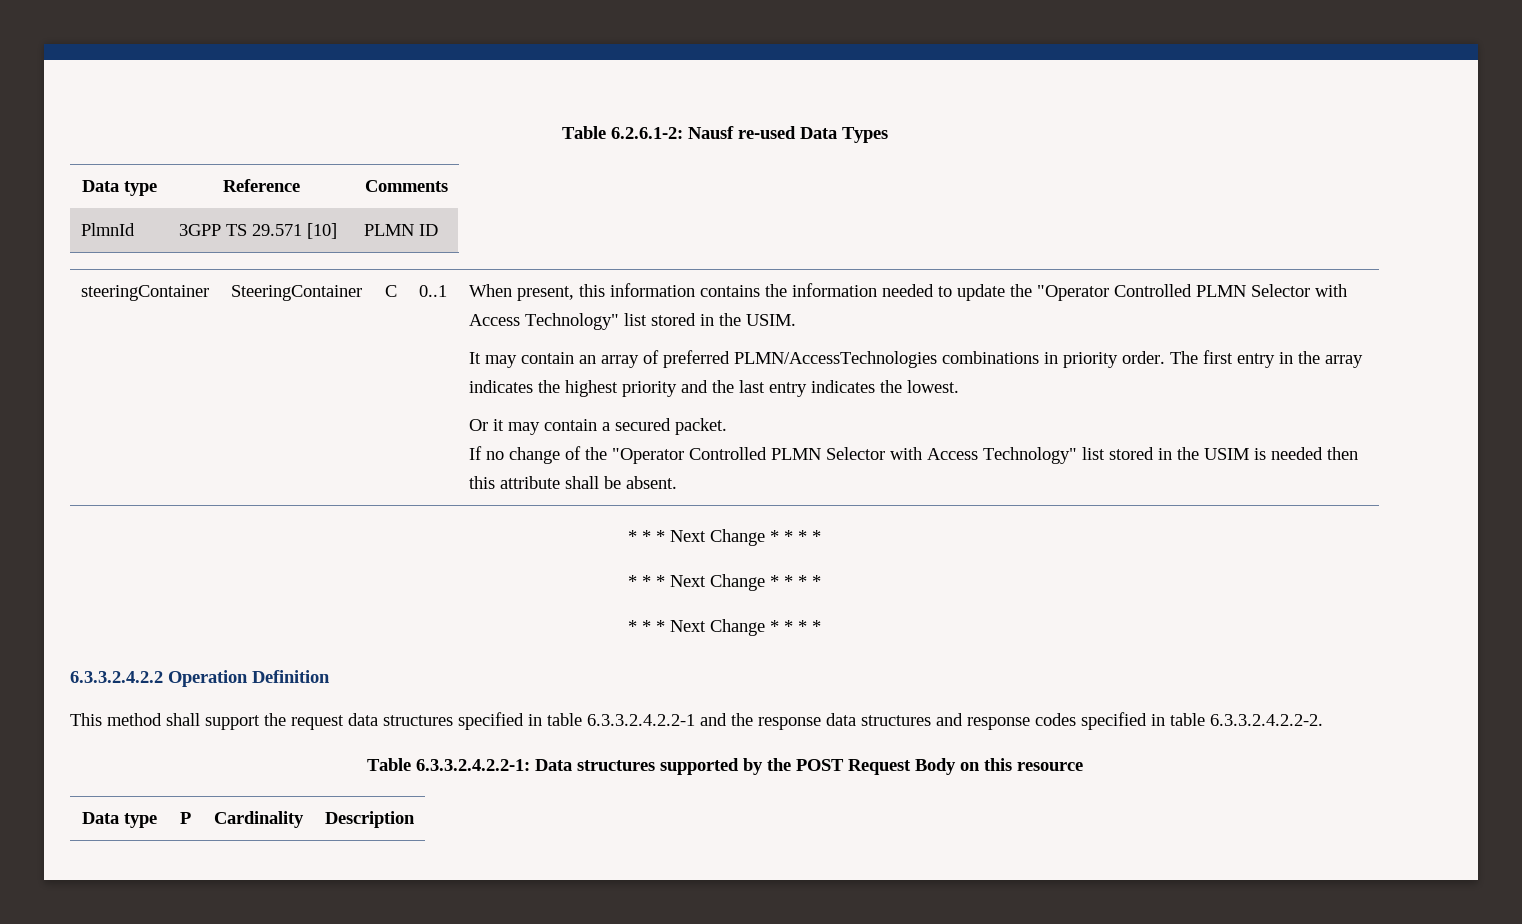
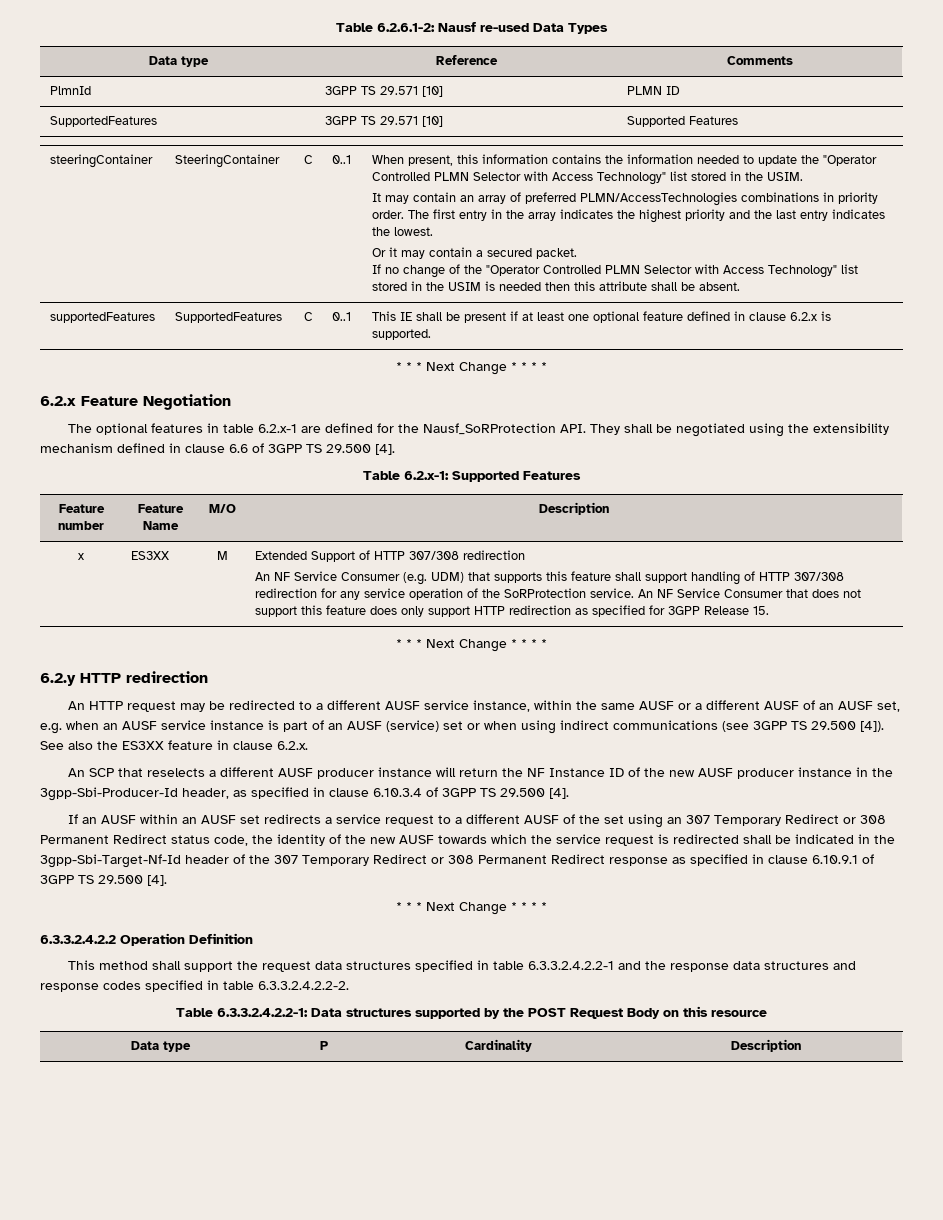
(438, 230) none -> [49,116,157,127] [324,116,443,127] [626,116,738,127] // SupportedFeatures | 3GPP TS 29.571 [10] | Supported Features
[628,529,821,546] [628,574,821,591] // * * * Next Change * * * * // * * * Next Change * * * * -> [49,312,155,323] [174,312,282,323] [303,312,313,321] [331,312,351,321] [371,311,831,323] [371,329,431,340] [396,362,547,375] [40,394,231,410] [67,423,889,437] [40,443,395,455] [363,471,581,482] [58,504,105,513] [58,521,104,530] [137,504,184,513] [142,521,179,530] [208,504,236,513] [539,502,609,515] [78,553,84,560] [130,551,169,560] [216,551,228,560] [254,550,525,562] [254,571,844,585] [254,588,861,600] [254,605,769,617] [396,639,547,652] [40,671,208,686] [67,700,900,712] [40,720,884,734] [40,740,308,750] [67,767,893,779] [40,787,569,801] [67,814,886,828] [40,834,895,846] [40,854,874,868] [40,875,167,886] // supportedFeatures | SupportedFeatures | C | 0..1 | This IE shall be present if at least one optional feature defined in clause 6.2.x is supported. // * * * Next Change * * * * // 6.2.x Feature Negotiation // The optional features in table 6.2.x-1 are defined for the Nausf_SoRProtection API. They shall be negotiated using the extensibility mechanism defined in clause 6.6 of 3GPP TS 29.500 [4]. // Table 6.2.x-1: Supported Features // Feature number | Feature Name | M/O | Description // x | ES3XX | M | Extended Support of HTTP 307/308 redirection // An NF Service Consumer (e.g. UDM) that supports this feature shall support handling of HTTP 307/308 redirection for any service operation of the SoRProtection service. An NF Service Consumer that does not support this feature does only support HTTP redirection as specified for 3GPP Release 15. // * * * Next Change * * * * // 6.2.y HTTP redirection // An HTTP request may be redirected to a different AUSF service instance, within the same AUSF or a different AUSF of an AUSF set, e.g. when an AUSF service instance is part of an AUSF (service) set or when using indirect communications (see 3GPP TS 29.500 [4]). See also the ES3XX feature in clause 6.2.x. // An SCP that reselects a different AUSF producer instance will return the NF Instance ID of the new AUSF producer instance in the 3gpp-Sbi-Producer-Id header, as specified in clause 6.10.3.4 of 3GPP TS 29.500 [4]. // If an AUSF within an AUSF set redirects a service request to a different AUSF of the set using an 307 Temporary Redirect or 308 Permanent Redirect status code, the identity of the new AUSF towards which the service request is redirected shall be indicated in the 3gpp-Sbi-Target-Nf-Id header of the 307 Temporary Redirect or 308 Permanent Redirect response as specified in clause 6.10.9.1 of 3GPP TS 29.500 [4].

